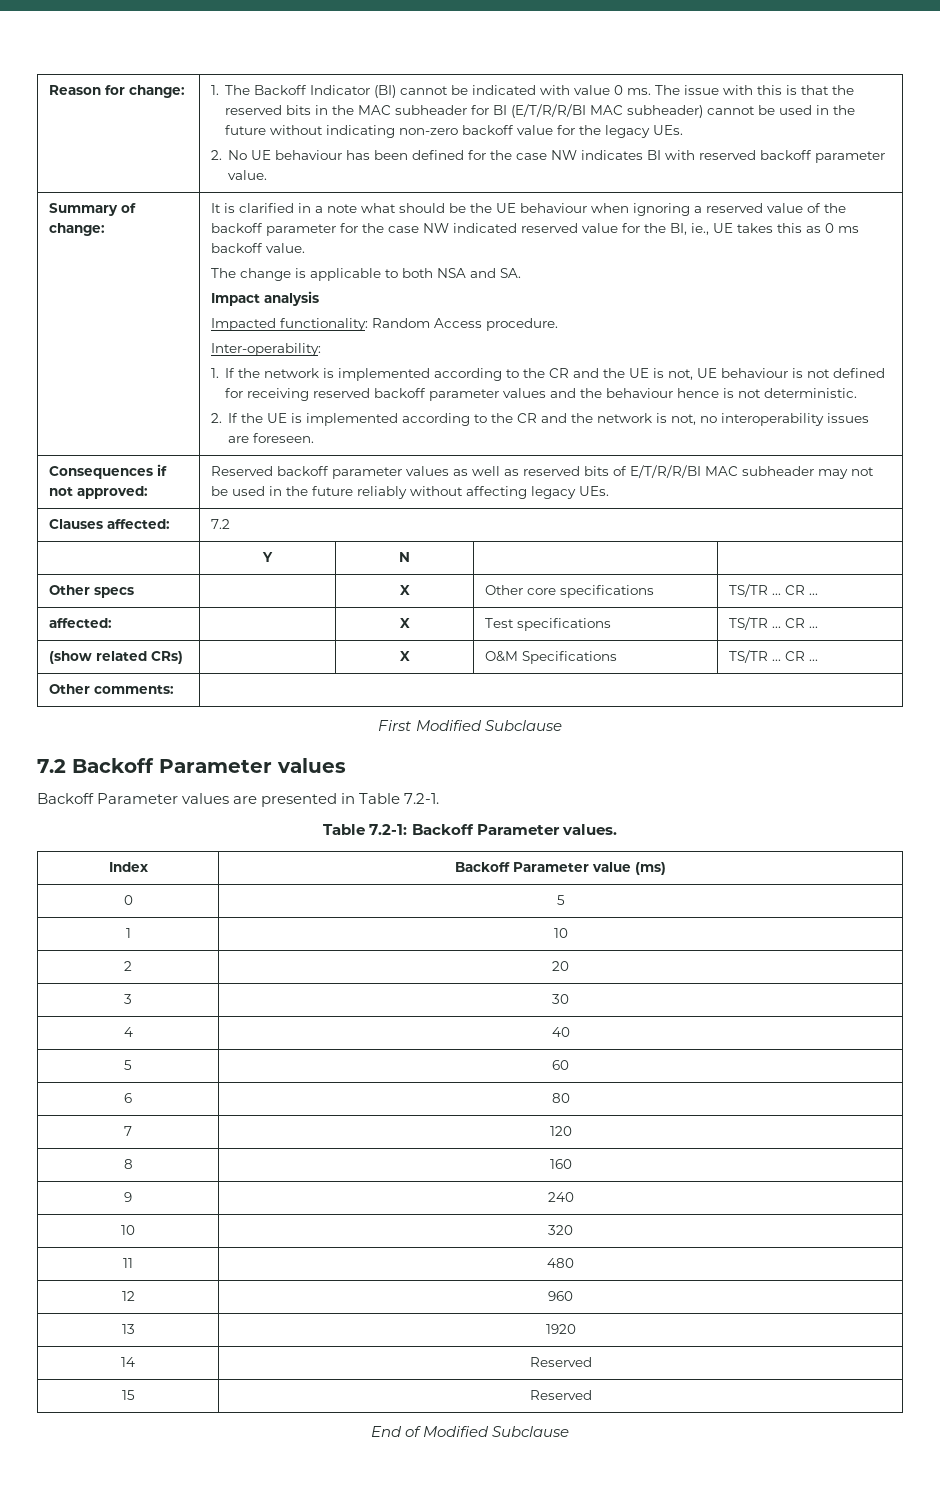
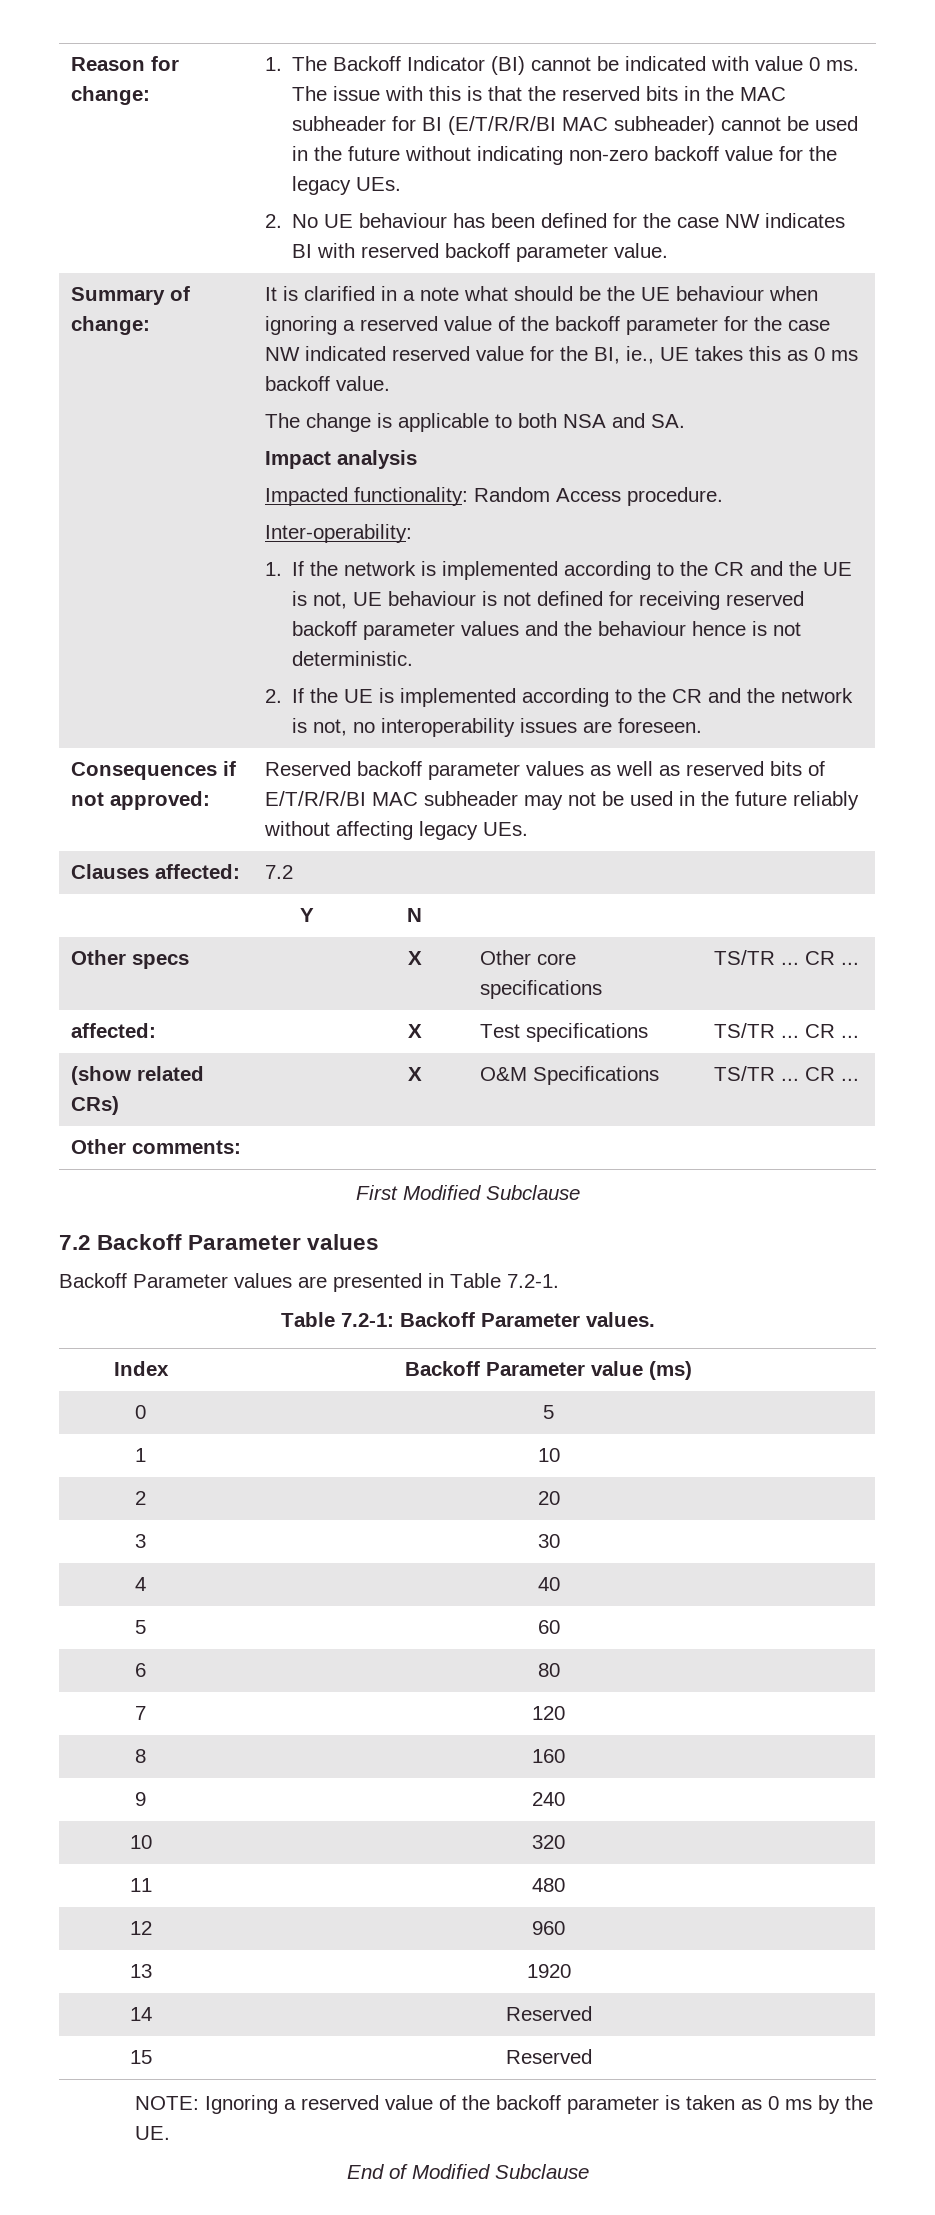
(592, 1395) none -> [135,2095,874,2114] [135,2126,171,2140] // NOTE: Ignoring a reserved value of the backoff parameter is taken as 0 ms by the UE.

